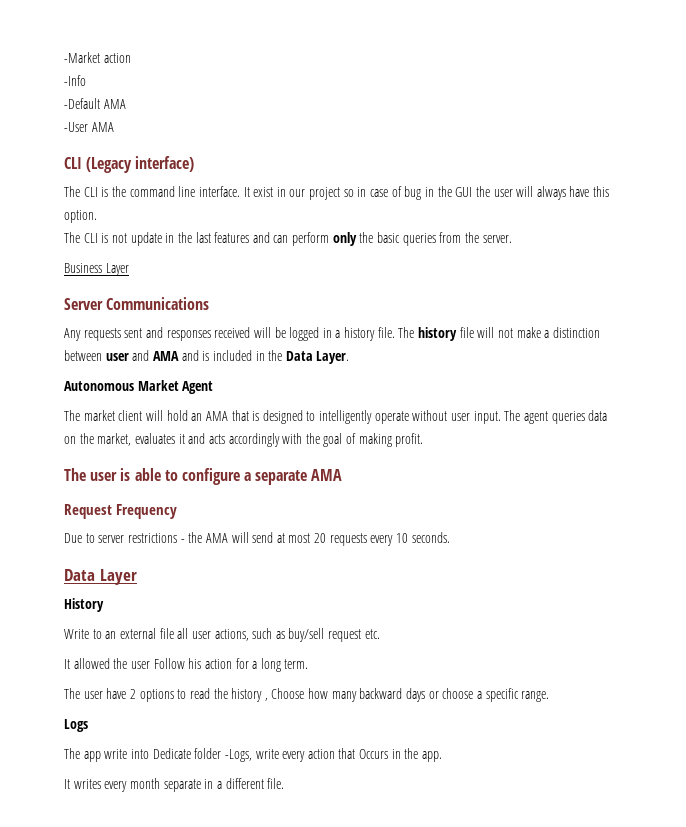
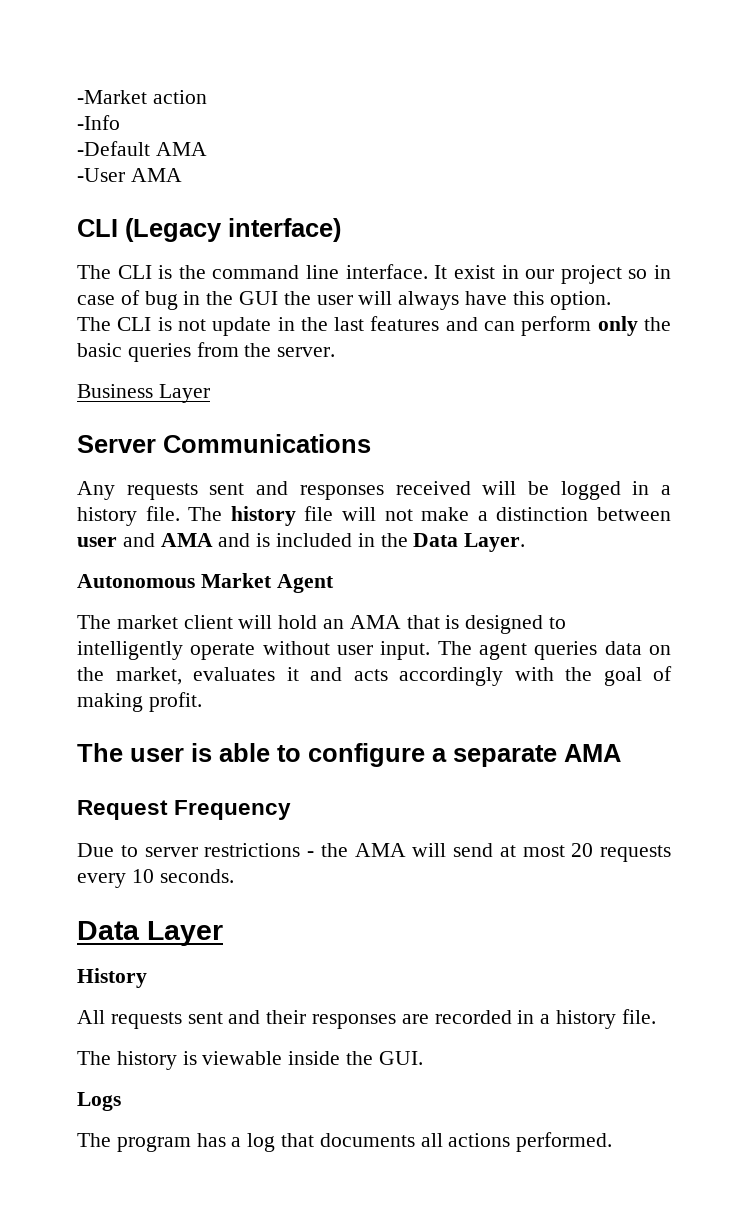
[64,628,380,642] [64,658,309,672] [64,688,550,702] [64,719,88,732] [64,748,443,762] [64,778,285,792] Write to an external file all user actions, such as buy/sell request etc. // It allowed the user Follow his action for a long term. // The user have 2 options to read the history , Choose how many backward days or choose a specific range. // Logs // The app write into Dedicate folder -Logs, write every action that Occurs in the app. // It writes every month separate in a different file. -> [77,1009,656,1029] [77,1051,423,1070] [77,1092,121,1111] [77,1132,613,1152] All requests sent and their responses are recorded in a history file. // The history is viewable inside the GUI. // Logs // The program has a log that documents all actions performed.

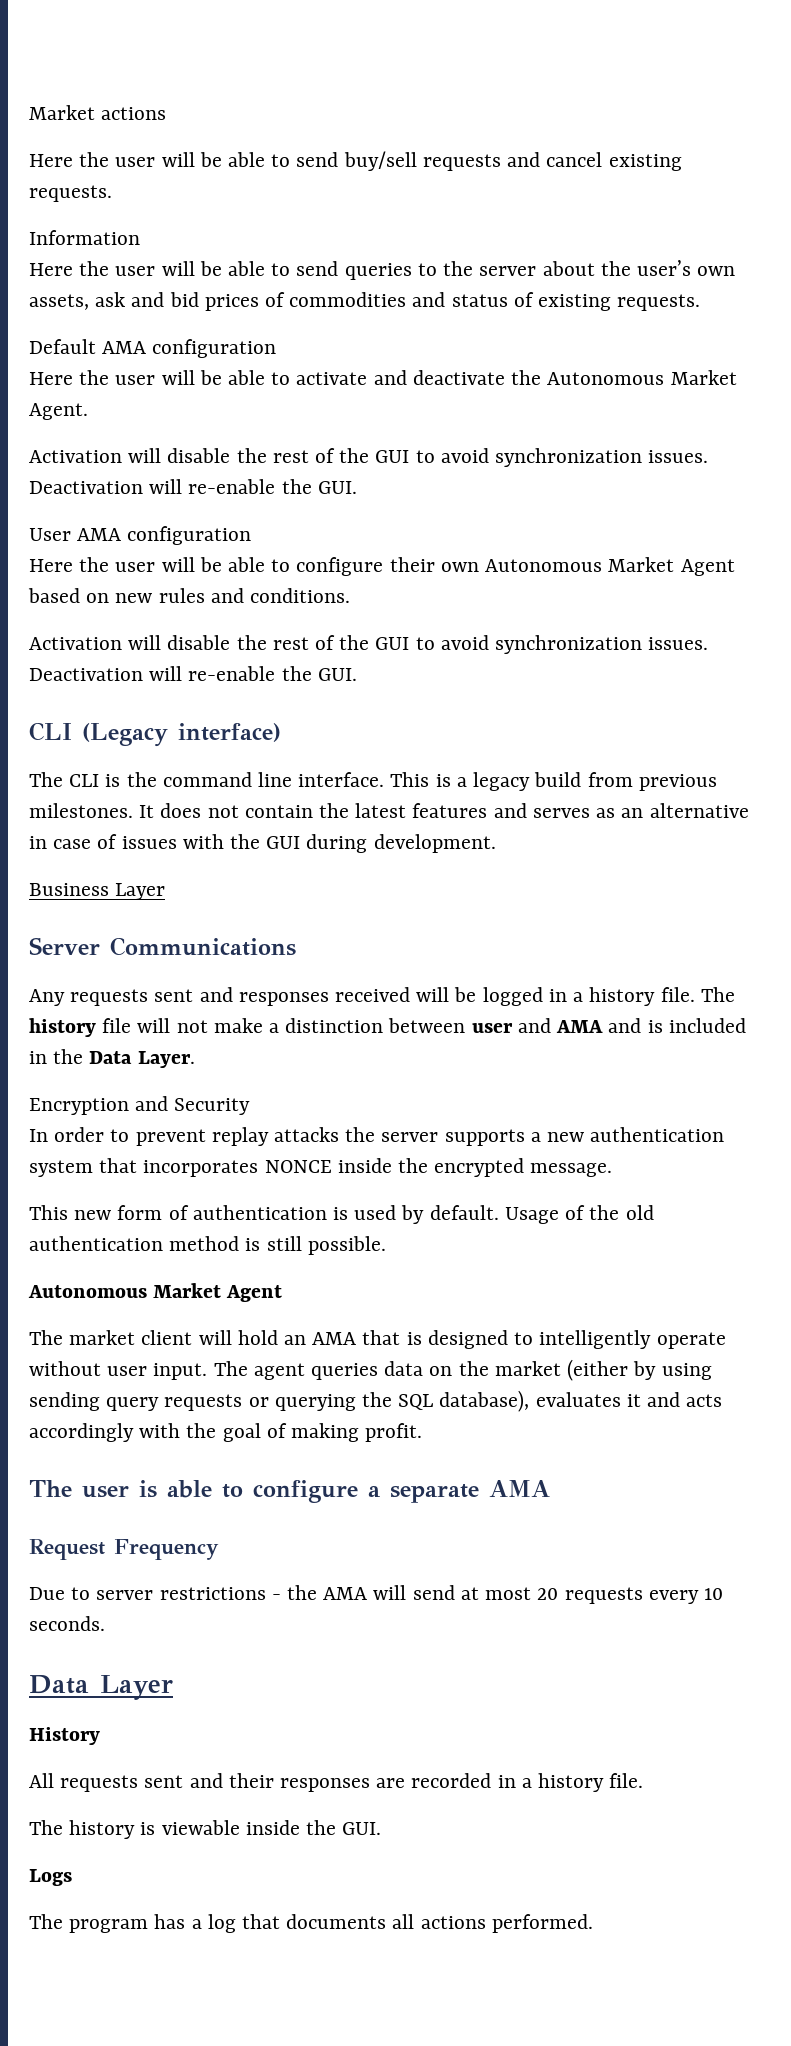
[77,90,207,104] [77,115,120,130] [77,141,207,156] [77,168,182,182] -Market action // -Info // -Default AMA // -User AMA -> [29,105,167,120] [29,151,682,171] [29,185,112,202] [29,230,140,245] [29,260,736,280] [29,292,701,311] [29,339,277,358] [29,370,737,385] [29,403,88,420] [29,448,709,467] [29,479,357,494] [29,526,252,545] [29,557,735,576] [28,588,351,603] [29,635,709,654] [29,666,357,681] Market actions // Here the user will be able to send buy/sell requests and cancel existing requests. // Information // Here the user will be able to send queries to the server about the user’s own assets, ask and bid prices of commodities and status of existing requests. // Default AMA configuration // Here the user will be able to activate and deactivate the Autonomous Market Agent. // Activation will disable the rest of the GUI to avoid synchronization issues. Deactivation will re-enable the GUI. // User AMA configuration // Here the user will be able to configure their own Autonomous Market Agent based on new rules and conditions. // Activation will disable the rest of the GUI to avoid synchronization issues. Deactivation will re-enable the GUI.
[434,265,672,284] [77,290,611,310] [77,316,671,336] [77,342,336,362] It exist in our project so in case of bug in the GUI the user will always have this option. // The CLI is not update in the last features and can perform only the basic queries from the server. -> [390,772,717,791] [29,803,749,818] [29,834,496,853] This is a legacy build from previous milestones. It does not contain the latest features and serves as an alternative in case of issues with the GUI during development.
(526, 542) none -> [29,1096,251,1115] [29,1127,725,1146] [29,1158,613,1177] [29,1205,654,1224] [29,1236,386,1255] // Encryption and Security // In order to prevent replay attacks the server supports a new authentication system that incorporates NONCE inside the encrypted message. // This new form of authentication is used by default. Usage of the old authentication method is still possible.
[115,667,182,685] market, -> [494,1359,712,1381] [29,1390,530,1412] market (either by using sending query requests or querying the SQL database),

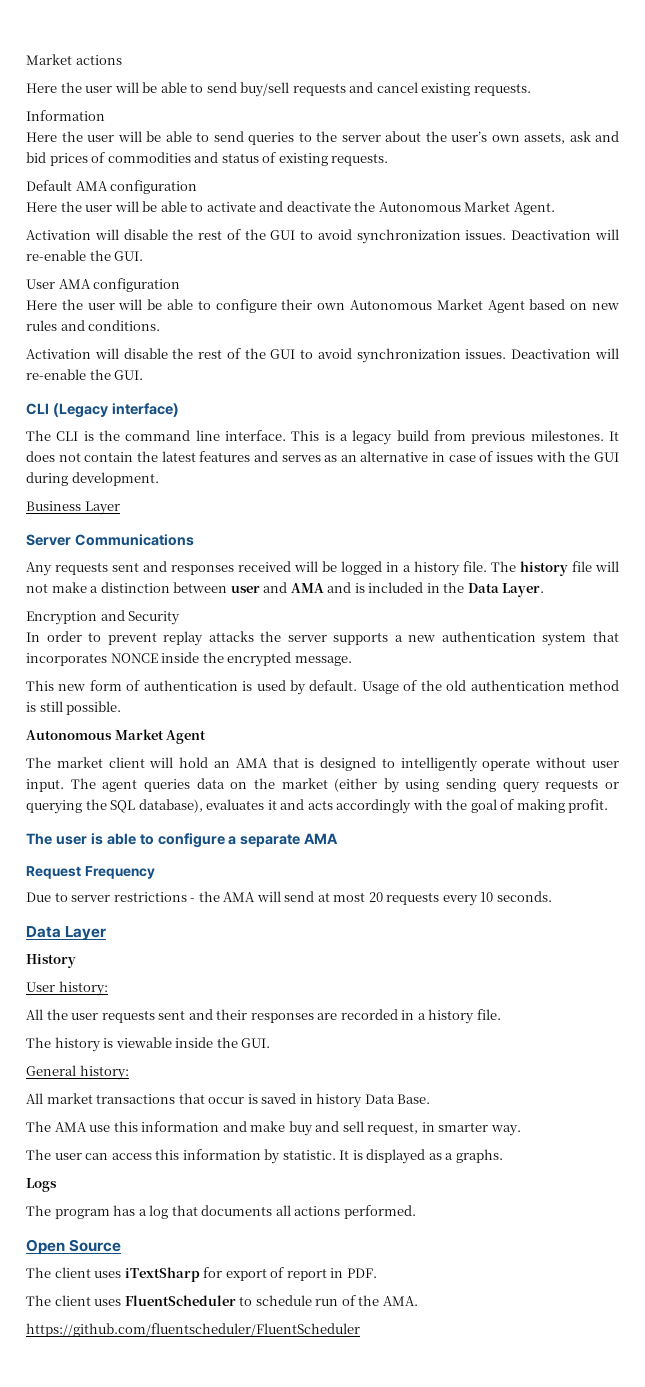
[29,1773,54,1788] // All -> [26,981,108,996] [26,1009,99,1020] // User history: // All the user
(382, 1828) none -> [26,1065,129,1080] [26,1093,431,1108] [26,1121,521,1136] [26,1149,503,1164] // General history: // All market transactions that occur is saved in history Data Base. // The AMA use this information and make buy and sell request, in smarter way. // The user can access this information by statistic. It is displayed as a graphs.
(593, 1923) none -> [26,1239,122,1255] [26,1267,377,1282] [26,1295,418,1306] [26,1323,360,1337] // Open Source // The client uses iTextSharp for export of report in PDF. // The client uses FluentScheduler to schedule run of the AMA. // https://github.com/fluentscheduler/FluentScheduler

